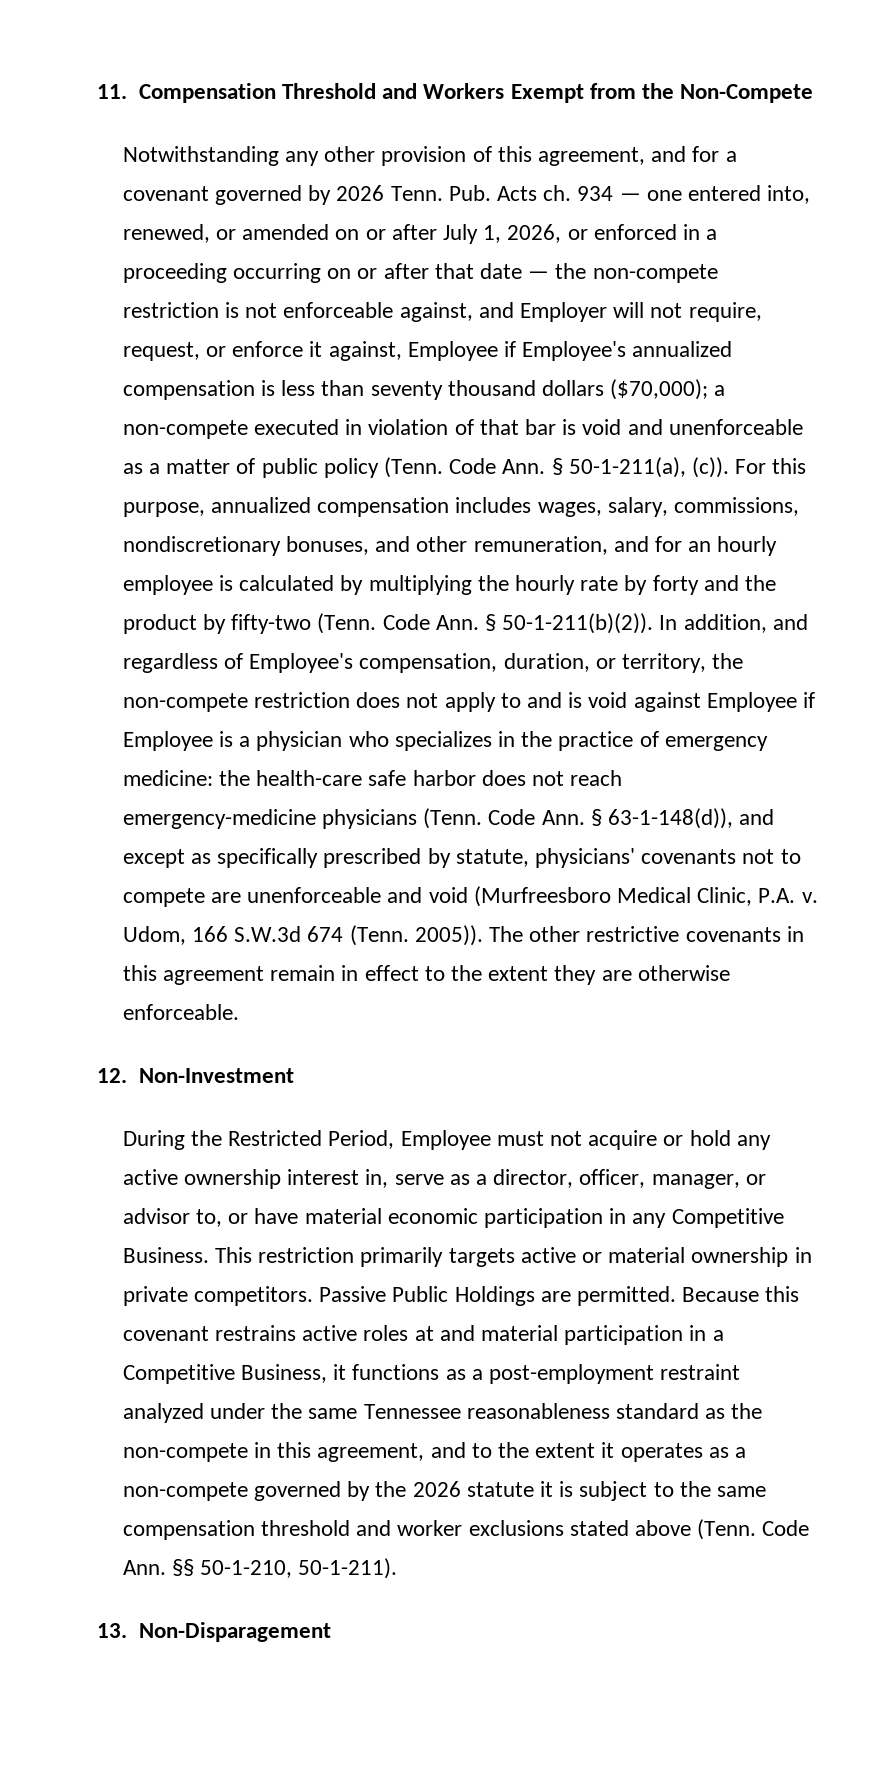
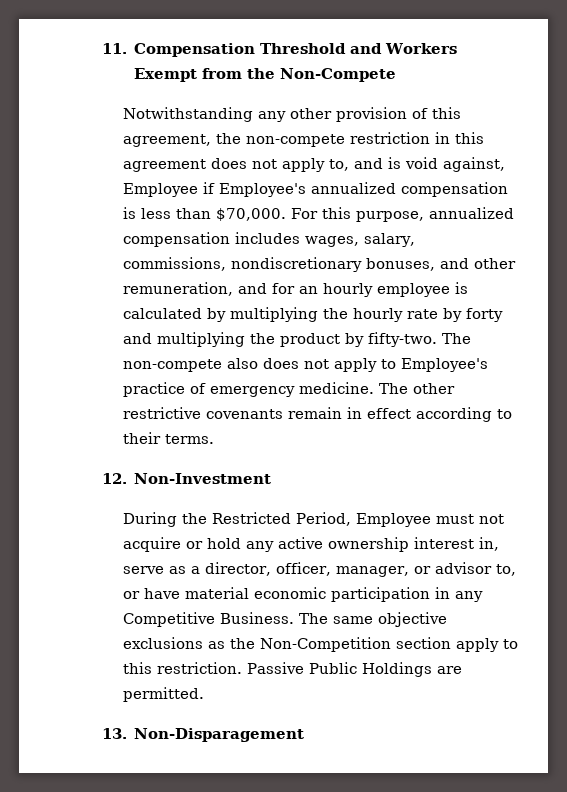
[651,146,737,162] [122,185,811,205] [122,224,718,244] [122,263,718,283] [122,302,762,322] [122,341,323,361] and for a covenant governed by 2026 Tenn. Pub. Acts ch. 934 — one entered into, renewed, or amended on or after July 1, 2026, or enforced in a proceeding occurring on or after that date — the non-compete restriction is not enforceable against, and Employer will not require, request, or enforce it -> [216,132,485,147] [123,157,439,172] the non-compete restriction in this agreement does not apply to, and is void
[370,379,726,400] [122,419,803,439] [122,457,729,478] seventy thousand dollars ($70,000); a non-compete executed in violation of that bar is void and unenforceable as a matter of public policy (Tenn. Code Ann. § 50-1-211(a), (c)). -> [216,208,287,221] $70,000.
(739, 583) none -> [157,332,246,347] multiplying
[231,613,808,634] [122,653,744,673] [122,692,815,712] [122,731,768,751] [122,770,623,786] [122,808,775,829] [122,848,801,868] [122,886,818,907] [122,925,804,946] [122,965,730,985] [122,1004,239,1020] fifty-two (Tenn. Code Ann. § 50-1-211(b)(2)). In addition, and regardless of Employee's compensation, duration, or territory, the non-compete restriction does not apply to and is void against Employee if Employee is a physician who specializes in the practice of emergency medicine: the health-care safe harbor does not reach emergency-medicine physicians (Tenn. Code Ann. § 63-1-148(d)), and except as specifically prescribed by statute, physicians' covenants not to compete are unenforceable and void (Murfreesboro Medical Clinic, P.A. v. Udom, 166 S.W.3d 674 (Tenn. 2005)). The other restrictive covenants in this agreement remain in effect to the extent they are otherwise enforceable. -> [368,332,472,347] [123,358,489,372] [123,382,456,397] [123,407,513,422] [123,432,215,444] fifty-two. The non-compete also does not apply to Employee's practice of emergency medicine. The other restrictive covenants remain in effect according to their terms.
[214,1247,812,1267] [122,1286,313,1306] This restriction primarily targets active or material ownership in private competitors. -> [299,612,448,627] [123,637,519,652] [123,662,243,674] The same objective exclusions as the Non-Competition section apply to this restriction.
[682,1286,800,1302] [122,1325,724,1345] [122,1364,741,1384] [122,1403,763,1423] [122,1442,746,1462] [122,1481,766,1501] [122,1519,810,1540] [122,1558,398,1579] Because this covenant restrains active roles at and material participation in a Competitive Business, it functions as a post-employment restraint analyzed under the same Tennessee reasonableness standard as the non-compete in this agreement, and to the extent it operates as a non-compete governed by the 2026 statute it is subject to the same compensation threshold and worker exclusions stated above (Tenn. Code Ann. §§ 50-1-210, 50-1-211). -> (205, 694) none

